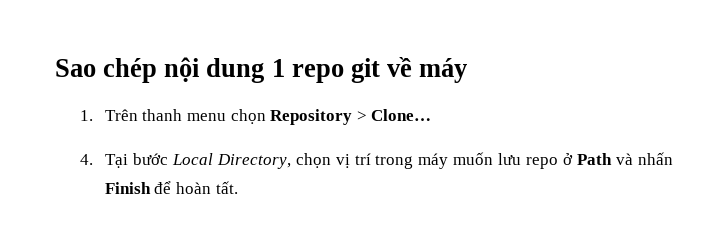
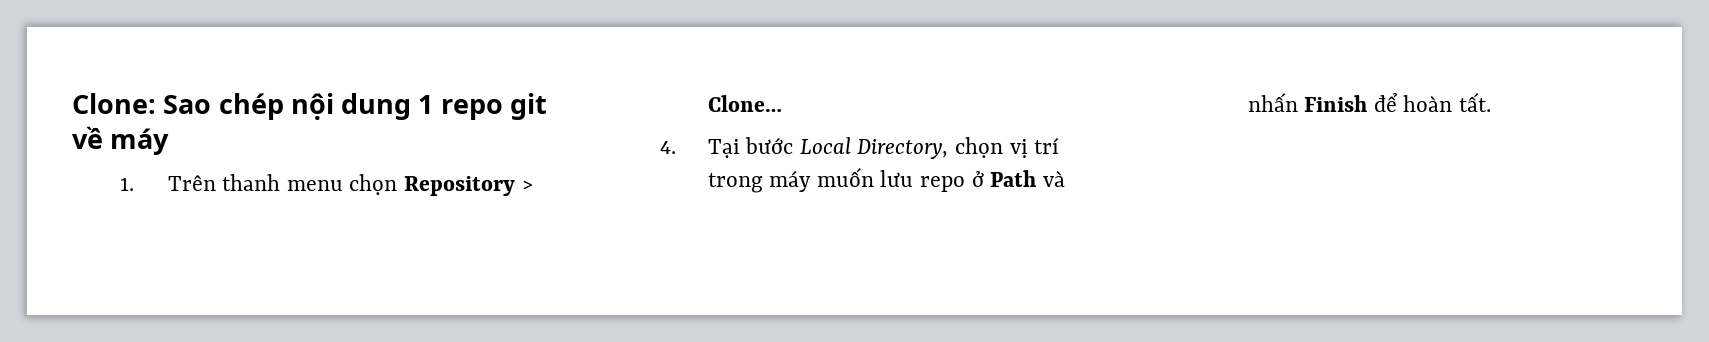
(55, 68) none -> [72,93,156,114] Clone:

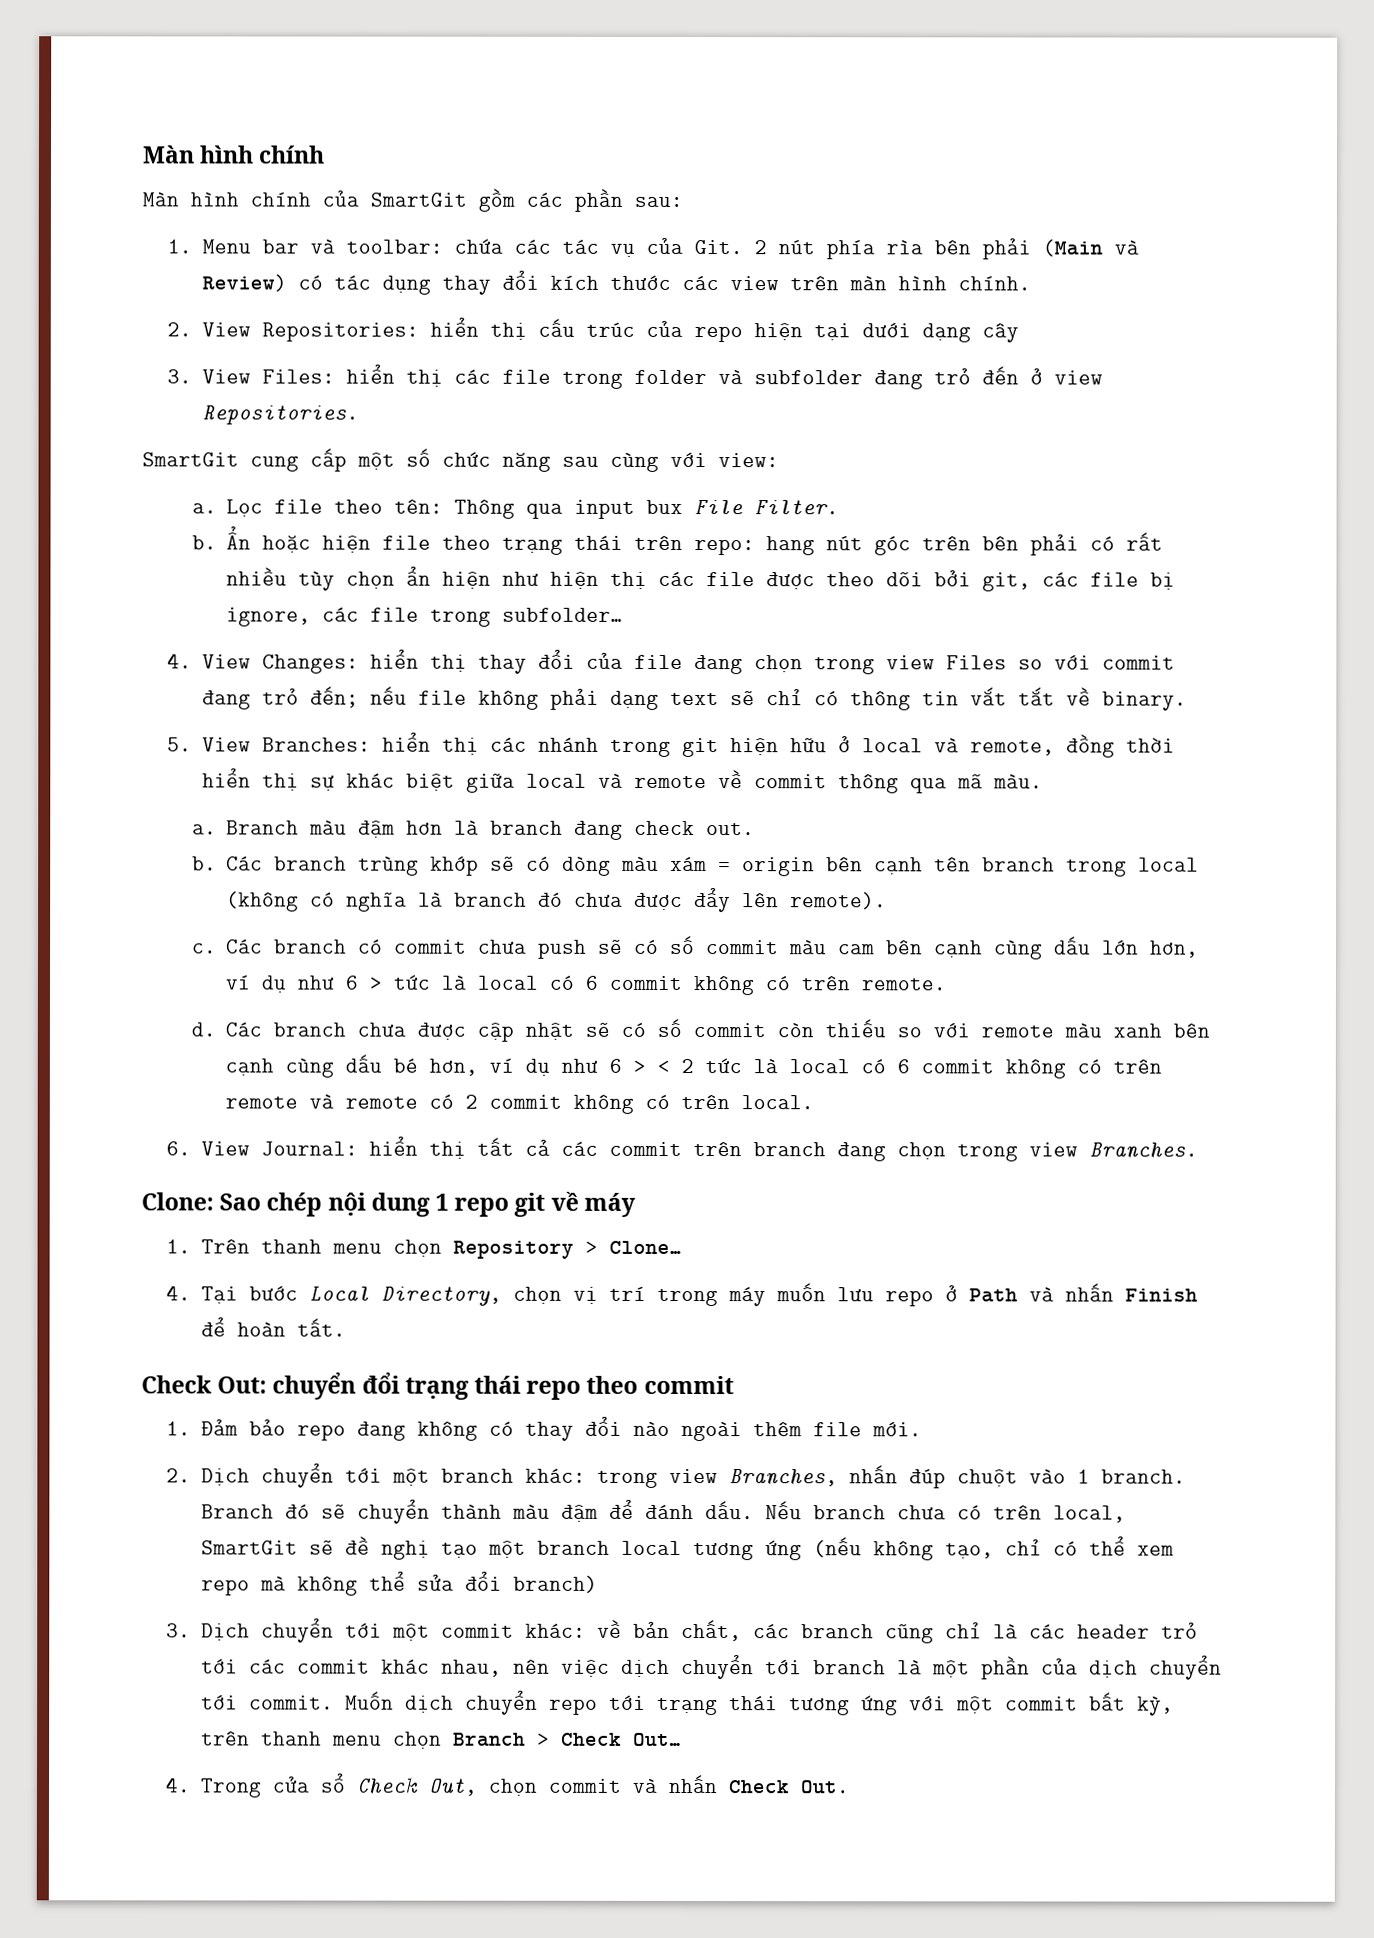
(72, 103) none -> [142,145,326,164] [142,188,683,212] [166,237,1139,260] [201,270,1031,295] [166,317,1019,343] [166,364,1103,390] [201,405,359,425] [142,448,779,472] [191,498,840,519] [191,526,1164,556] [226,566,1176,592] [226,607,624,627] [166,649,1175,675] [201,686,1187,711] [166,732,1175,758] [201,768,1043,794] [191,820,756,840] [191,855,1200,877] [226,888,888,913] [191,935,1200,960] [225,974,947,996] [190,1018,1211,1042] [225,1054,1163,1079] [225,1093,815,1114] [165,1136,1198,1162] Màn hình chính // Màn hình chính của SmartGit gồm các phần sau: // 1. Menu bar và toolbar: chứa các tác vụ của Git. 2 nút phía rìa bên phải (Main và Review) có tác dụng thay đổi kích thước các view trên màn hình chính. // 2. View Repositories: hiển thị cấu trúc của repo hiện tại dưới dạng cây // 3. View Files: hiển thị các file trong folder và subfolder đang trỏ đến ở view Repositories. // SmartGit cung cấp một số chức năng sau cùng với view: // a. Lọc file theo tên: Thông qua input bux File Filter. // b. Ẩn hoặc hiện file theo trạng thái trên repo: hang nút góc trên bên phải có rất nhiều tùy chọn ẩn hiện như hiện thị các file được theo dõi bởi git, các file bị ignore, các file trong subfolder… // 4. View Changes: hiển thị thay đổi của file đang chọn trong view Files so với commit đang trỏ đến; nếu file không phải dạng text sẽ chỉ có thông tin vắt tắt về binary. // 5. View Branches: hiển thị các nhánh trong git hiện hữu ở local và remote, đồng thời hiển thị sự khác biệt giữa local và remote về commit thông qua mã màu. // a. Branch màu đậm hơn là branch đang check out. // b. Các branch trùng khớp sẽ có dòng màu xám = origin bên cạnh tên branch trong local (không có nghĩa là branch đó chưa được đẩy lên remote). // c. Các branch có commit chưa push sẽ có số commit màu cam bên cạnh cùng dấu lớn hơn, ví dụ như 6 > tức là local có 6 commit không có trên remote. // d. Các branch chưa được cập nhật sẽ có số commit còn thiếu so với remote màu xanh bên cạnh cùng dấu bé hơn, ví dụ như 6 > < 2 tức là local có 6 commit không có trên remote và remote có 2 commit không có trên local. // 6. View Journal: hiển thị tất cả các commit trên branch đang chọn trong view Branches. //
(1491, 102) none -> [141,1371,734,1400] [165,1416,922,1442] [165,1463,1186,1489] [200,1499,1126,1524] [200,1536,1174,1561] [200,1571,598,1596] [165,1618,1198,1644] [200,1654,1222,1680] [200,1690,1174,1716] [200,1730,682,1749] [164,1773,850,1798] // Check Out: chuyển đổi trạng thái repo theo commit // 1. Đảm bảo repo đang không có thay đổi nào ngoài thêm file mới. // 2. Dịch chuyển tới một branch khác: trong view Branches, nhấn đúp chuột vào 1 branch. Branch đó sẽ chuyển thành màu đậm để đánh dấu. Nếu branch chưa có trên local, SmartGit sẽ đề nghị tạo một branch local tương ứng (nếu không tạo, chỉ có thể xem repo mà không thể sửa đổi branch) // 3. Dịch chuyển tới một commit khác: về bản chất, các branch cũng chỉ là các header trỏ tới các commit khác nhau, nên việc dịch chuyển tới branch là một phần của dịch chuyển tới commit. Muốn dịch chuyển repo tới trạng thái tương ứng với một commit bất kỳ, trên thanh menu chọn Branch > Check Out… // 4. Trong cửa sổ Check Out, chọn commit và nhấn Check Out.

